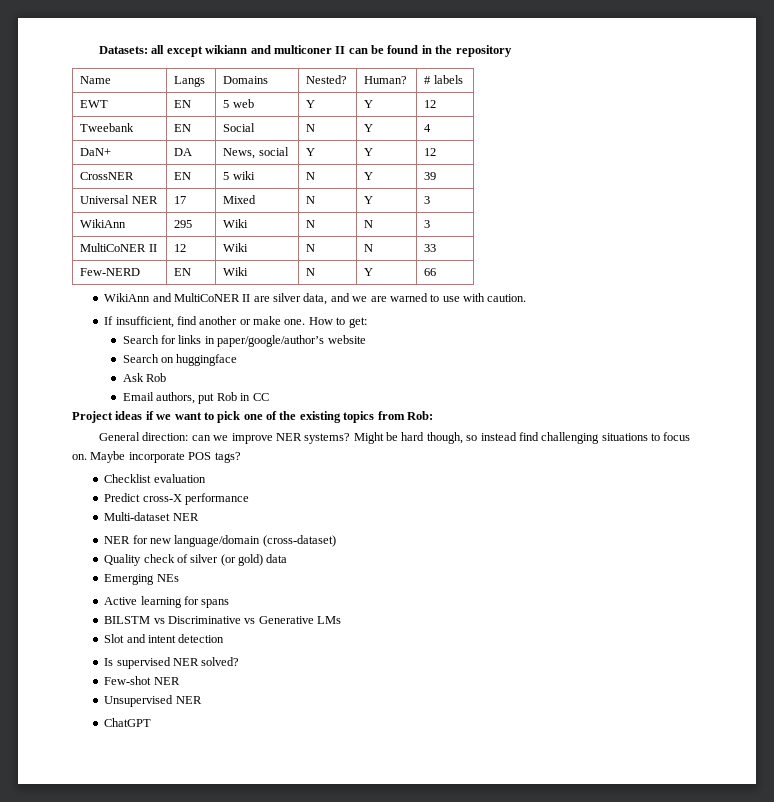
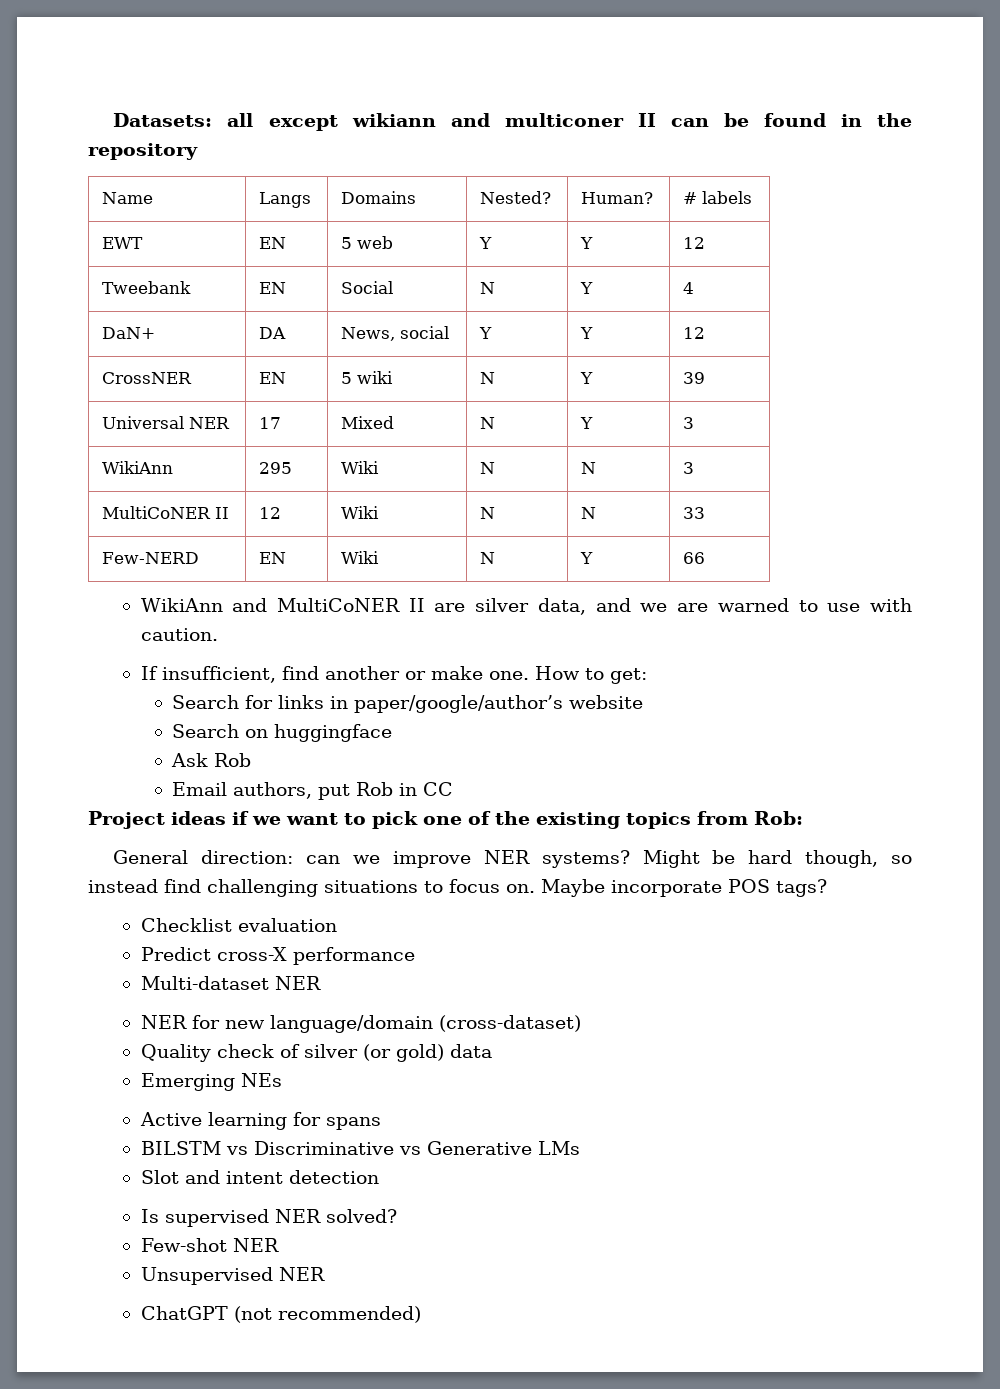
(152, 722) none -> [233,1306,421,1323] (not recommended)

